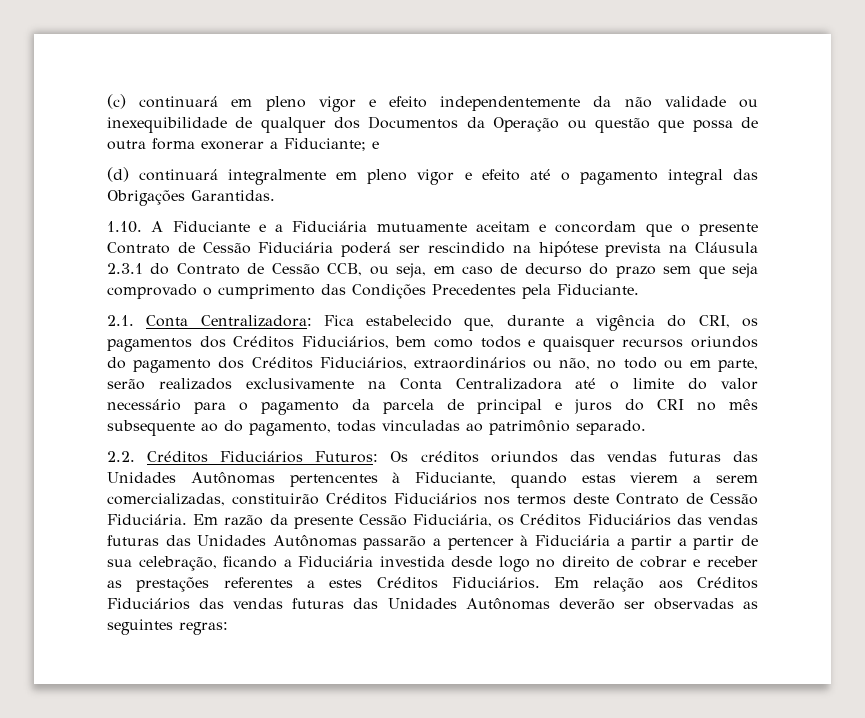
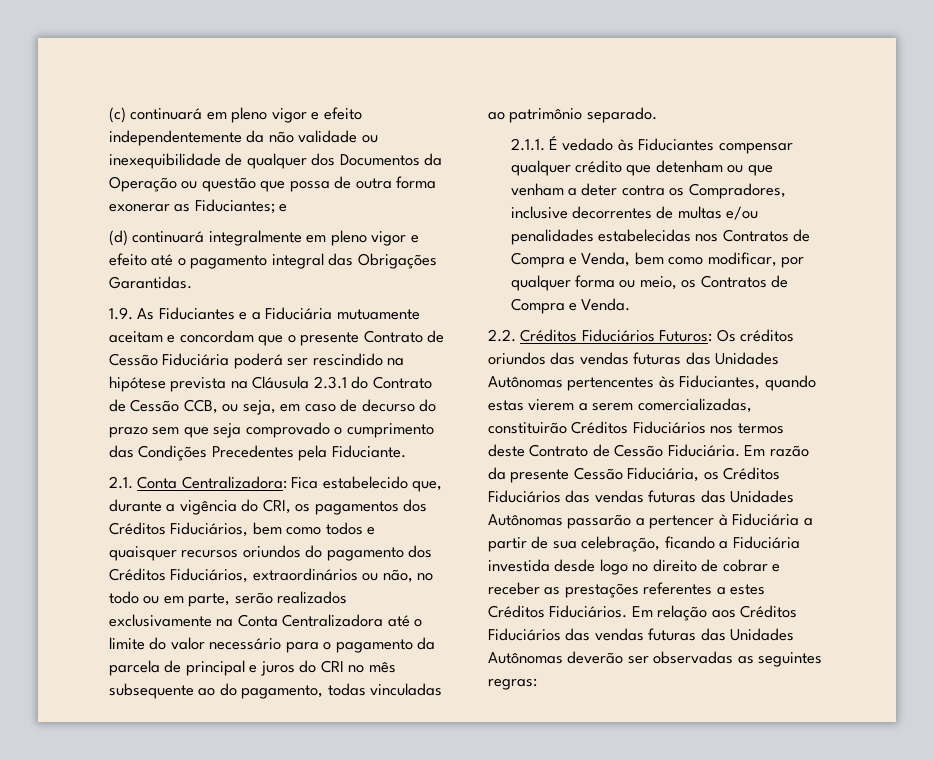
[270,138,366,151] a Fiduciante; -> [174,199,275,214] as Fiduciantes;
[107,221,250,233] 1.10. A Fiduciante -> [109,307,235,320] 1.9. As Fiduciantes
(646, 427) none -> [510,135,793,154] [510,160,773,176] [510,183,786,199] [510,206,759,220] [510,229,811,245] [510,252,805,268] [510,275,789,291] [510,298,631,314] // 2.1.1. É vedado às Fiduciantes compensar qualquer crédito que detenham ou que venham a deter contra os Compradores, inclusive decorrentes de multas e/ou penalidades estabelecidas nos Contratos de Compra e Venda, bem como modificar, por qualquer forma ou meio, os Contratos de Compra e Venda.
[392,472,497,485] à Fiduciante, -> [658,375,761,390] às Fiduciantes,
[678,535,735,550] a partir -> (527, 544) none

